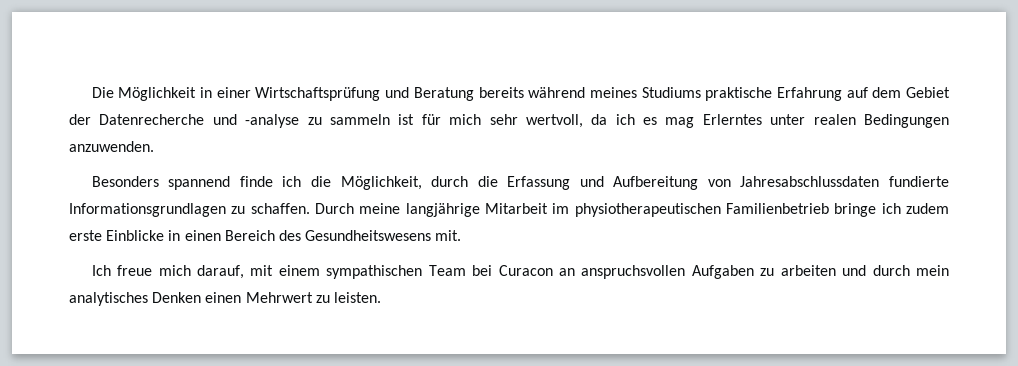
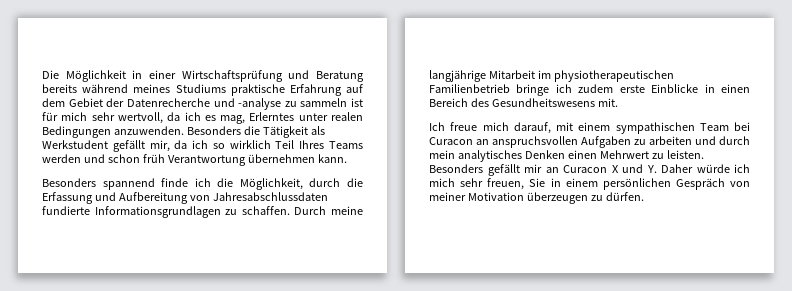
[665,117,695,128] mag -> [220,115,246,124] mag,
(154, 146) none -> [186,126,325,138] [42,140,363,152] [42,154,347,166] Besonders die Tätigkeit als Werkstudent gefällt mir, da ich so wirklich Teil Ihres Teams werden und schon früh Verantwortung übernehmen kann.
(381, 297) none -> [429,164,750,176] [429,178,750,190] [429,192,644,204] Besonders gefällt mir an Curacon X und Y. Daher würde ich mich sehr freuen, Sie in einem persönlichen Gespräch von meiner Motivation überzeugen zu dürfen.

